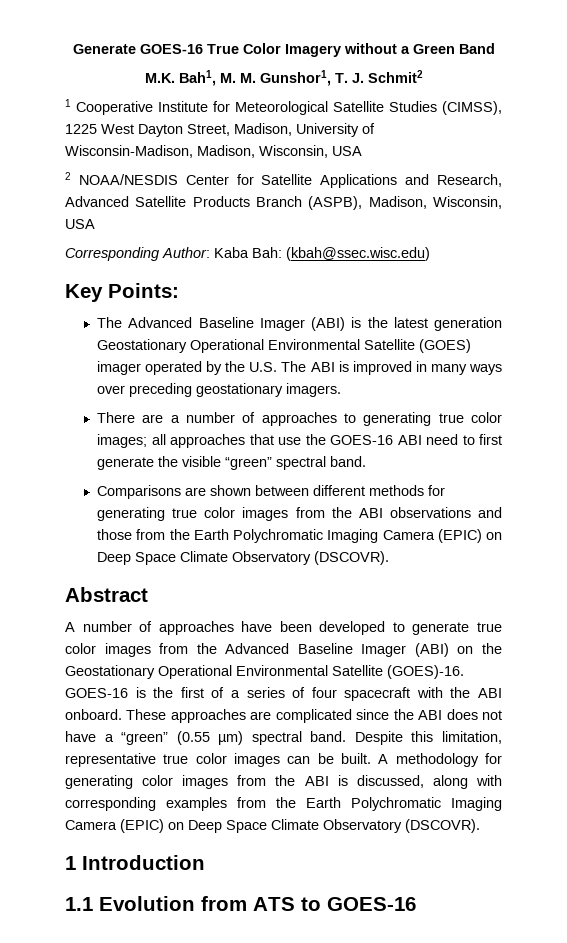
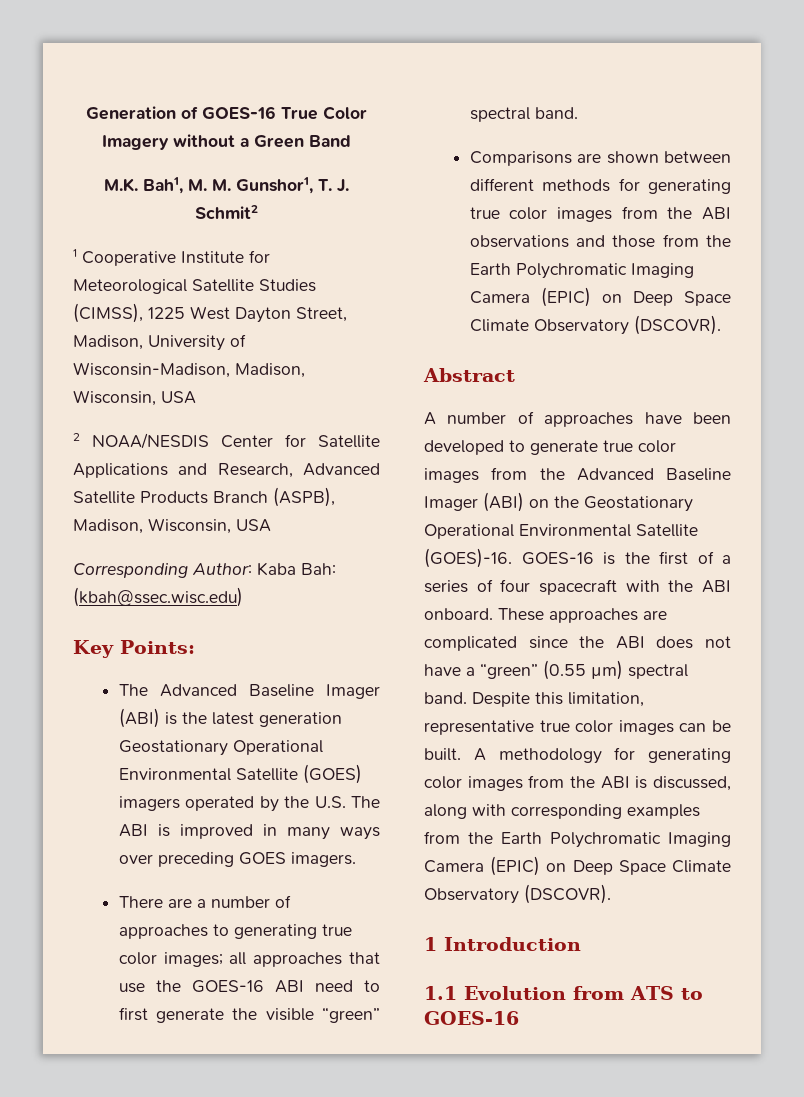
[72,44,136,54] Generate -> [86,106,198,120] Generation of
[97,361,142,375] imager -> [118,796,180,811] imagers
[196,383,284,397] geostationary -> [238,852,286,865] GOES

